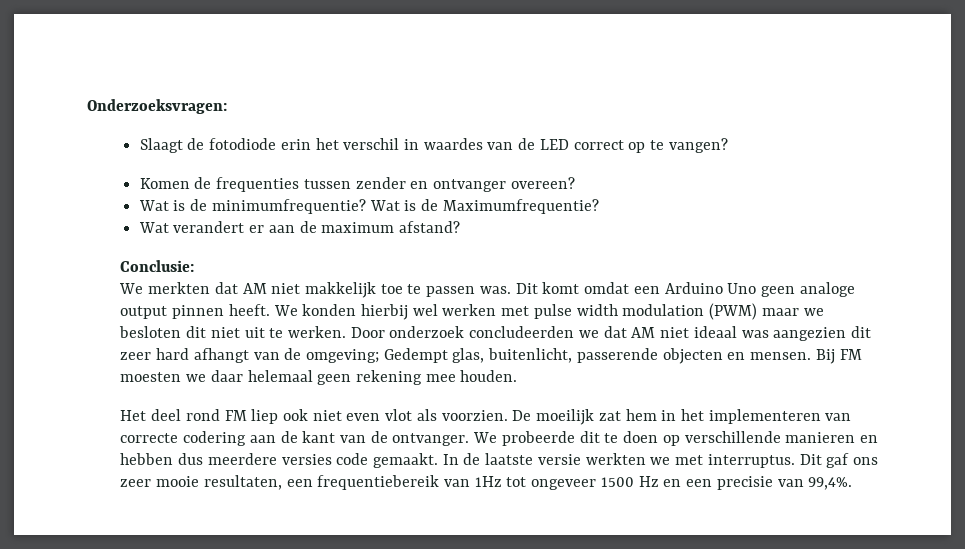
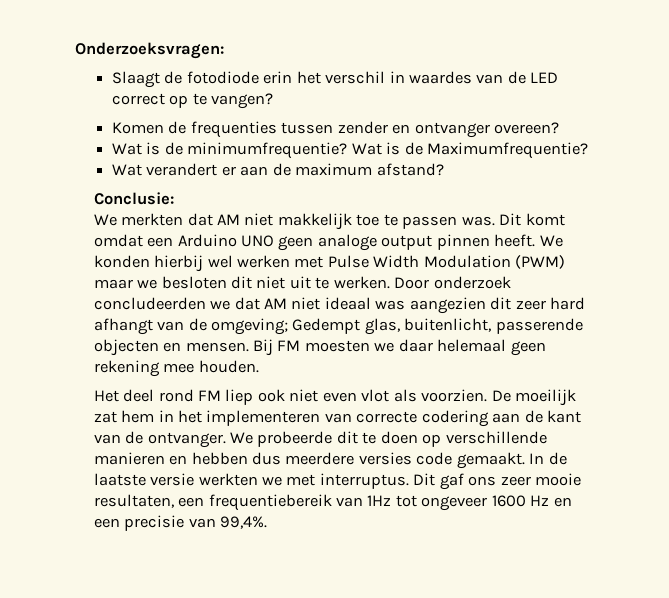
[727,283,757,294] Uno -> [241,235,275,247] UNO
[533,304,705,319] pulse width modulation -> [327,255,511,268] Pulse Width Modulation
[600,477,634,487] 1500 -> [491,495,526,507] 1600

